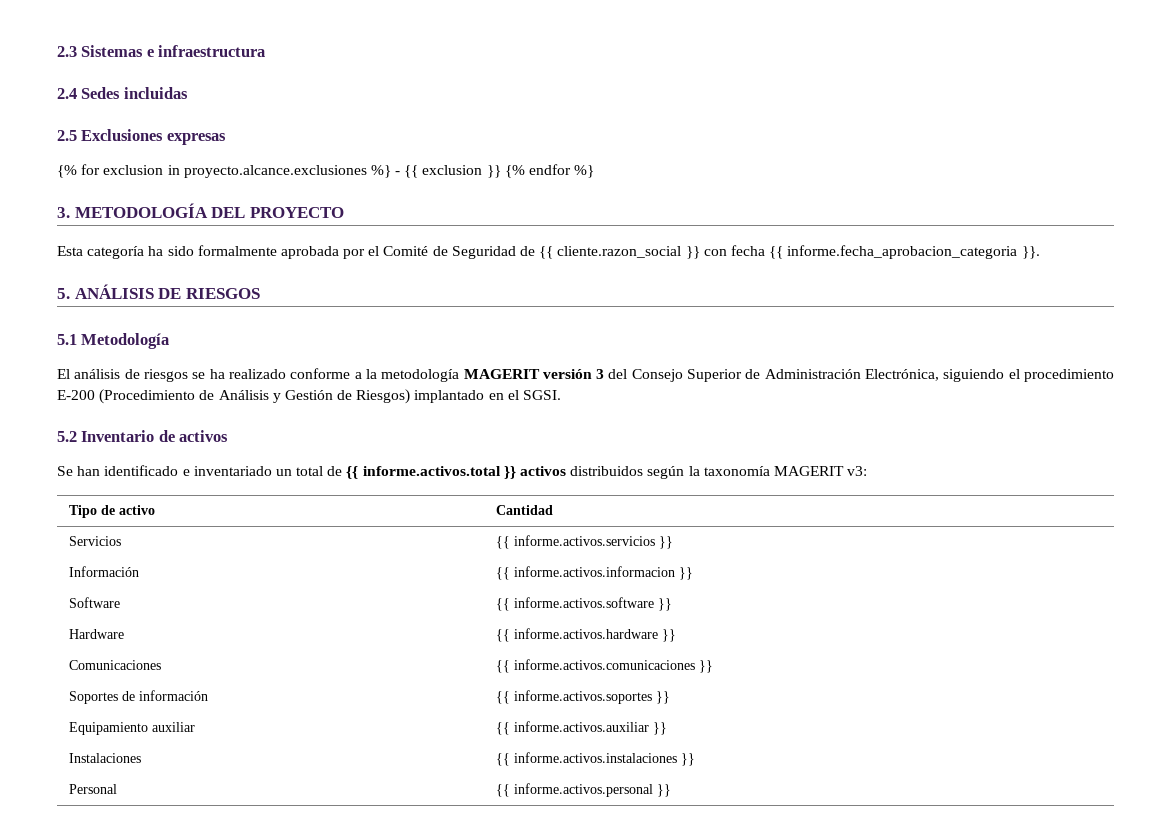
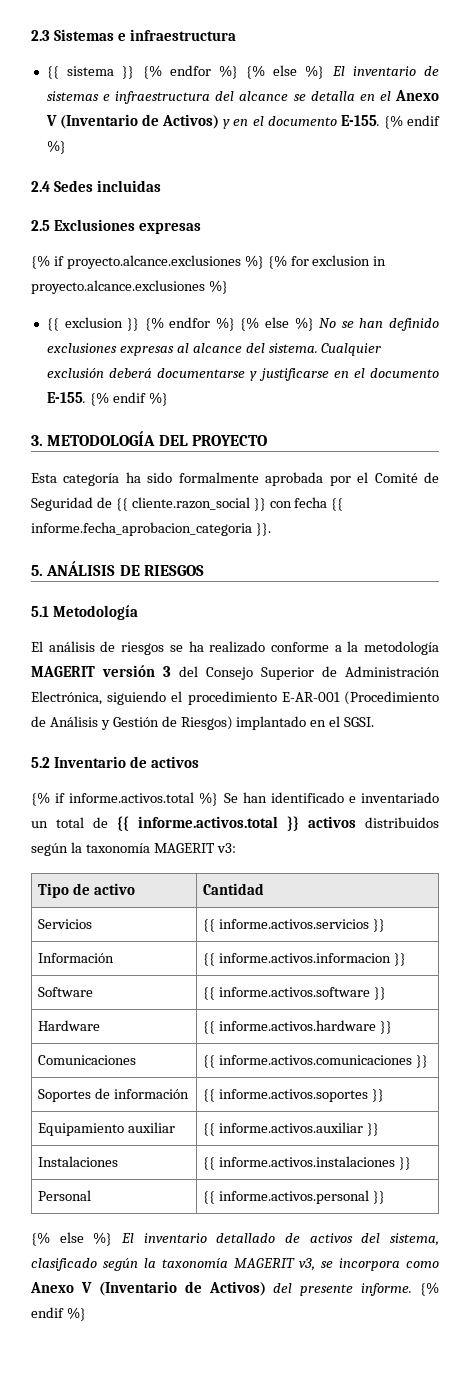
(266, 51) none -> [46,65,439,79] [46,90,440,104] [45,114,440,129] [46,140,66,154] // {{ sistema }} {% endfor %} {% else %} El inventario de sistemas e infraestructura del alcance se detalla en el Anexo V (Inventario de Activos) y en el documento E-155. {% endif %}
(77, 171) none -> [53,255,287,269] if proyecto.alcance.exclusiones %} {%
[395,171,401,175] - -> (228, 287) //
(595, 171) none -> [240,317,439,331] [46,343,382,356] [46,368,439,381] [46,392,168,406] {% else %} No se han definido exclusiones expresas al alcance del sistema. Cualquier exclusión deberá documentarse y justificarse en el documento E-155. {% endif %}
[57,390,95,400] E-200 -> [281,692,340,702] E-AR-001
(229, 436) none -> [31,792,219,806] {% if informe.activos.total %}
(672, 790) none -> [31,1232,440,1246] [31,1258,439,1271] [30,1281,439,1296] [31,1307,86,1321] // {% else %} El inventario detallado de activos del sistema, clasificado según la taxonomía MAGERIT v3, se incorpora como Anexo V (Inventario de Activos) del presente informe. {% endif %}

